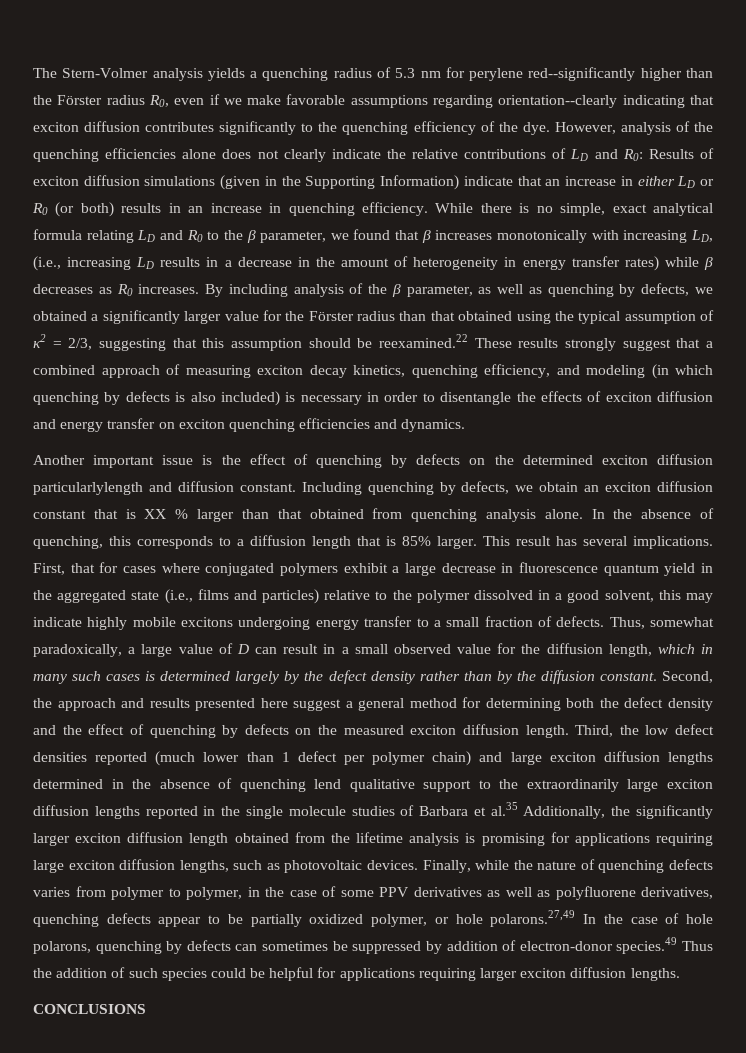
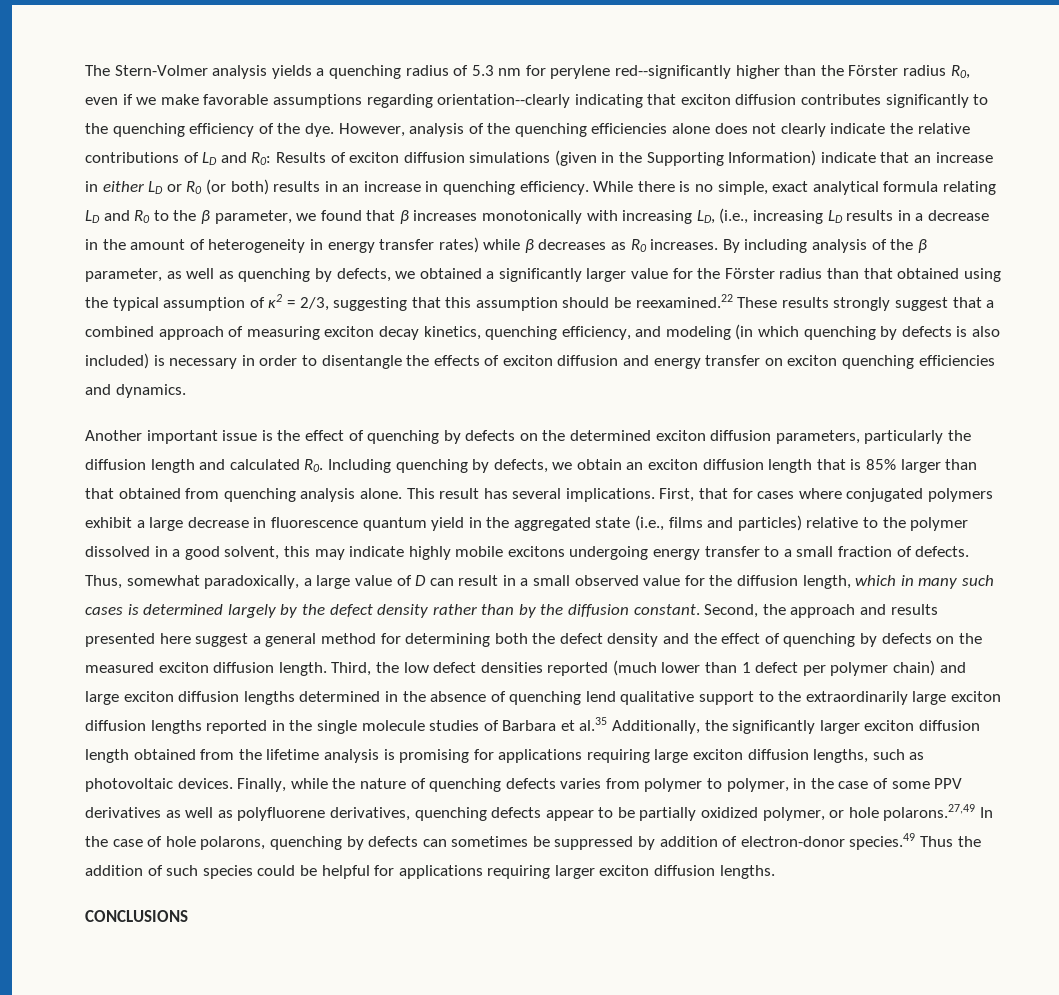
[33,481,296,495] particularlylength and diffusion constant. -> [775,430,972,444] [85,459,324,473] parameters, particularly the diffusion length and calculated R0.
[33,509,189,519] constant that is XX % -> [768,459,897,473] length that is 85%
[591,508,714,519] [33,535,477,549] In the absence of quenching, this corresponds to a diffusion length that is 85% larger. -> (402, 493) none

